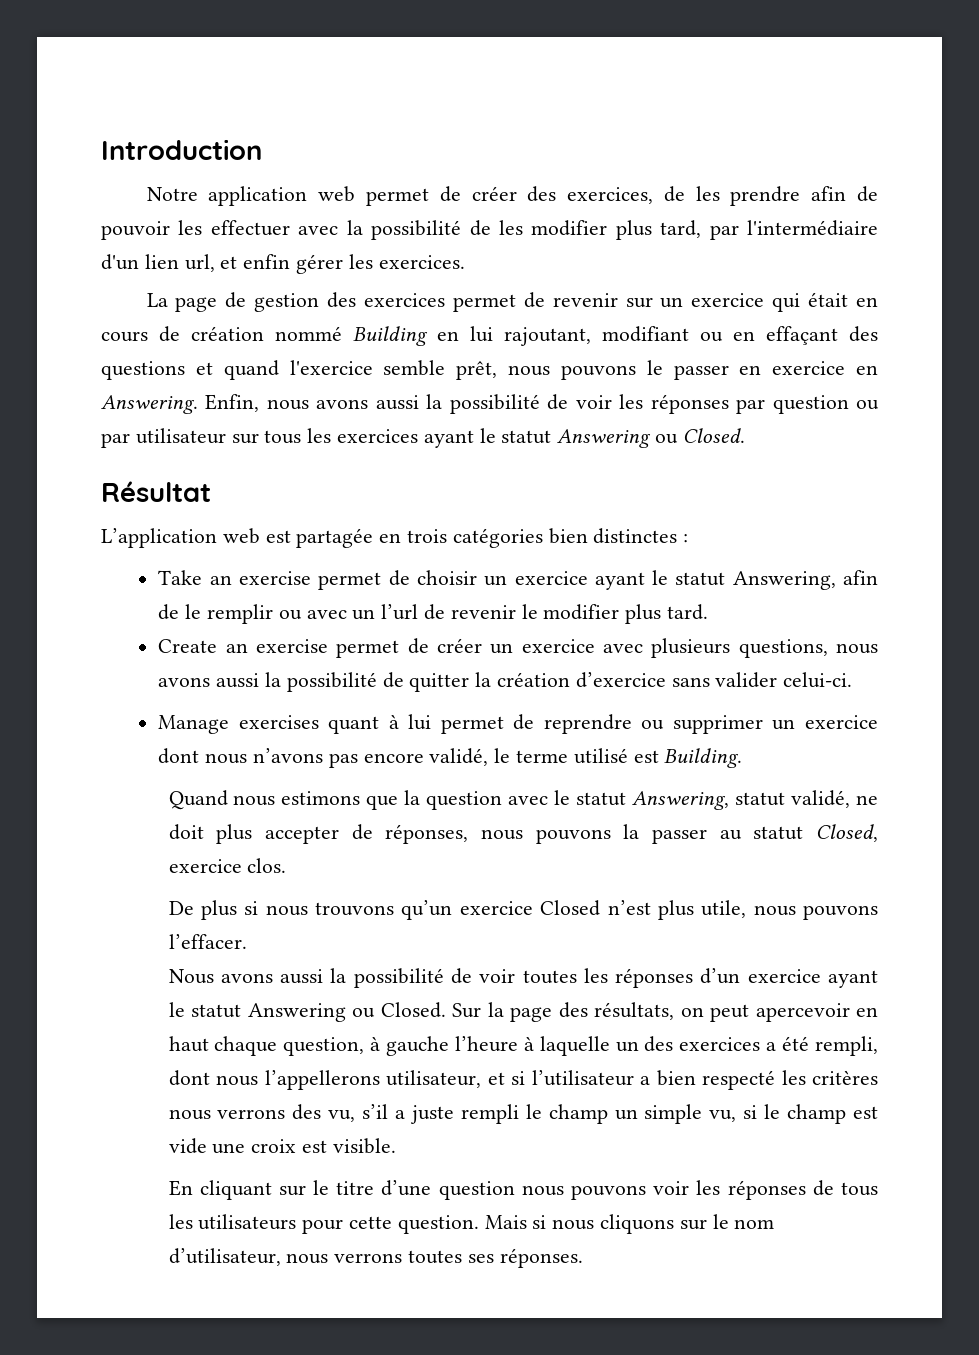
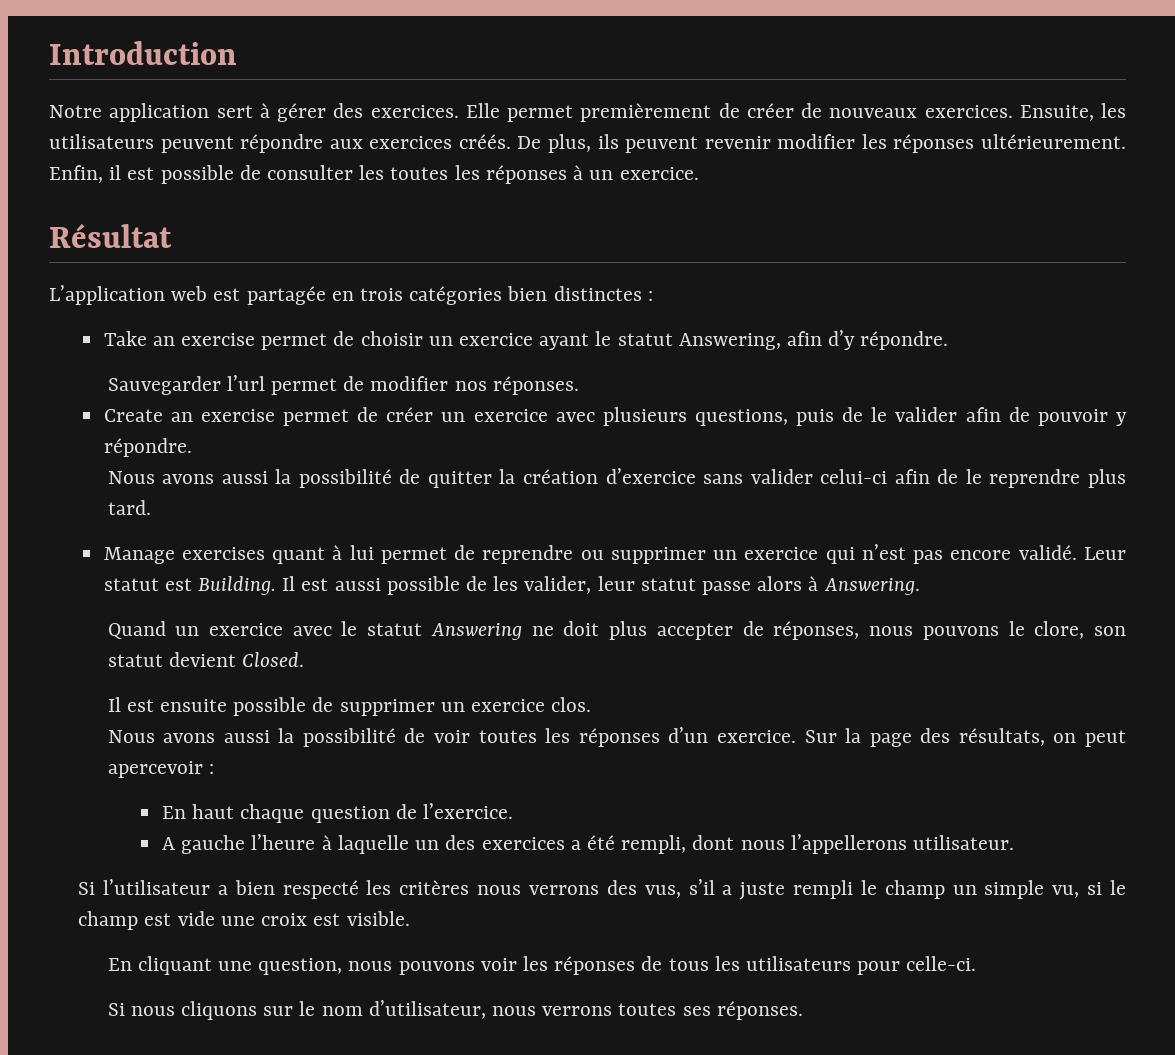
[318,186,878,206] [101,220,878,240] [101,254,465,274] [146,292,878,312] [101,326,878,346] [101,360,879,380] [101,394,879,414] [101,428,745,448] web permet de créer des exercices, de les prendre afin de pouvoir les effectuer avec la possibilité de les modifier plus tard, par l'intermédiaire d'un lien url, et enfin gérer les exercices. // La page de gestion des exercices permet de revenir sur un exercice qui était en cours de création nommé Building en lui rajoutant, modifiant ou en effaçant des questions et quand l'exercice semble prêt, nous pouvons le passer en exercice en Answering. Enfin, nous avons aussi la possibilité de voir les réponses par question ou par utilisateur sur tous les exercices ayant le statut Answering ou Closed. -> [216,103,1126,122] [49,134,1126,153] [49,165,699,184] sert à gérer des exercices. Elle permet premièrement de créer de nouveaux exercices. Ensuite, les utilisateurs peuvent répondre aux exercices créés. De plus, ils peuvent revenir modifier les réponses ultérieurement. Enfin, il est possible de consulter les toutes les réponses à un exercice.
[158,604,709,624] de le remplir ou avec un l’url de revenir le modifier plus tard. -> [828,330,949,350] [107,375,579,395] d’y répondre. // Sauvegarder l’url permet de modifier nos réponses.
[836,643,878,654] nous -> [796,407,1128,426] [103,438,192,457] [107,471,155,484] puis de le valider afin de pouvoir y répondre. // Nous
[783,672,853,688] celui-ci. -> [820,469,1127,488] [107,500,151,515] celui-ci afin de le reprendre plus tard.
[158,748,743,768] [168,790,851,810] dont nous n’avons pas encore validé, le terme utilisé est Building. // Quand nous estimons que la question avec le statut Answering, statut validé, -> [825,544,1126,564] [103,576,920,595] [107,621,522,640] qui n’est pas encore validé. Leur statut est Building. Il est aussi possible de les valider, leur statut passe alors à Answering. // Quand un exercice avec le statut Answering
[623,824,878,844] [168,858,287,873] [168,900,878,920] [168,934,247,949] la passer au statut Closed, exercice clos. // De plus si nous trouvons qu’un exercice Closed n’est plus utile, nous pouvons l’effacer. -> [1008,621,1126,639] [107,652,304,667] [107,697,592,716] le clore, son statut devient Closed. // Il est ensuite possible de supprimer un exercice clos.
[747,969,879,988] [168,1002,446,1022] exercice ayant le statut Answering ou Closed. -> [716,730,796,743] exercice.
[855,1007,878,1017] [168,1036,381,1056] en haut chaque question, à -> [208,764,214,774] [162,803,514,823] [162,837,176,850] : // En haut chaque question de l’exercice. // A
[386,1070,526,1088] utilisateur, et si -> [912,835,1014,850] [78,882,96,895] utilisateur. // Si
[328,1110,356,1122] vu, -> [644,885,681,898] vus,
[278,1180,515,1200] sur le titre d’une question -> [217,958,343,975] une question,
[348,1215,547,1234] cette question. Mais si -> [906,956,977,971] [107,1003,125,1016] celle-ci. // Si

